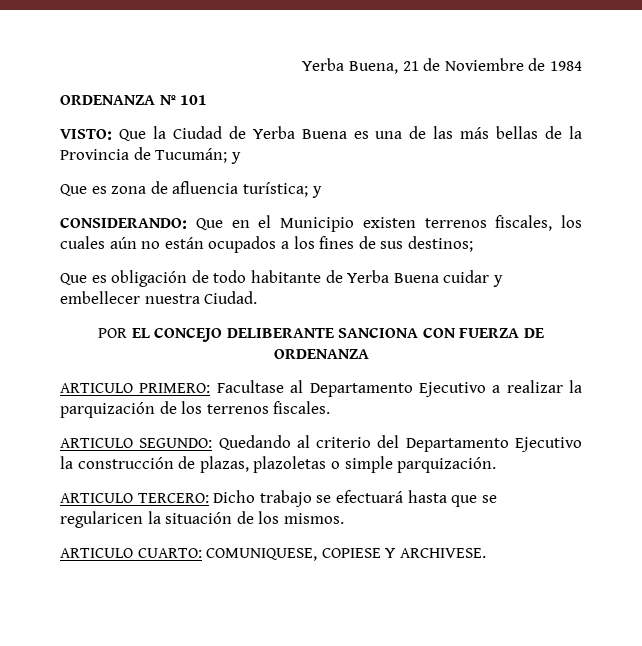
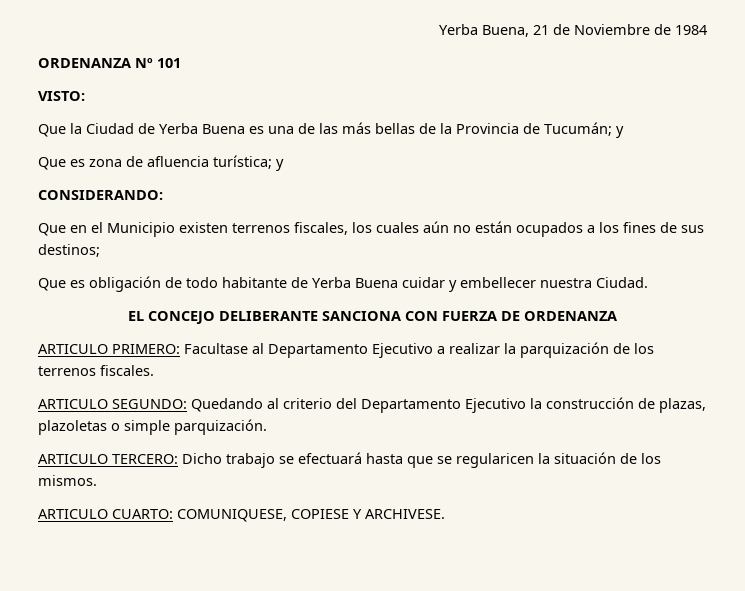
(112, 134) none -> (85, 96) //
(187, 223) none -> (163, 195) //
[97,328,127,338] POR -> (648, 282) none

